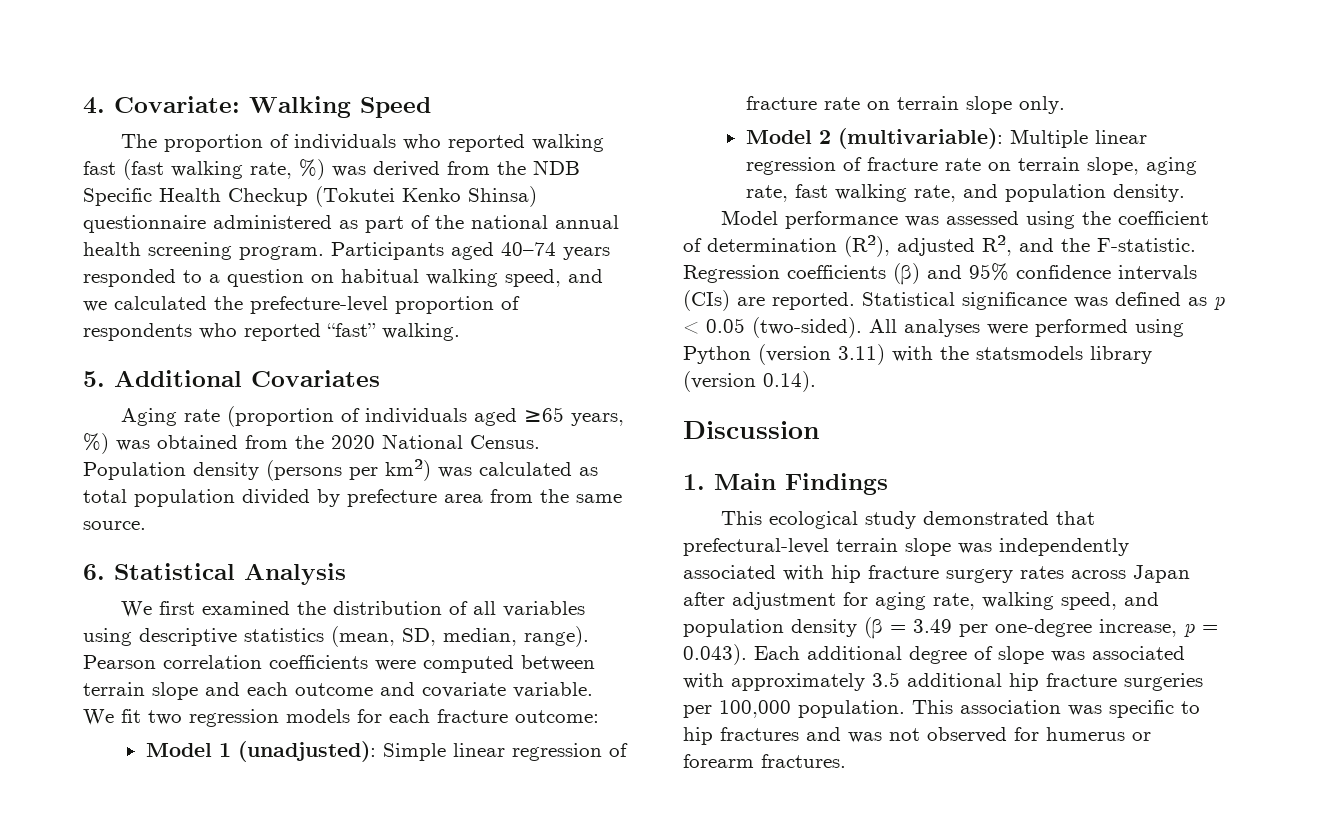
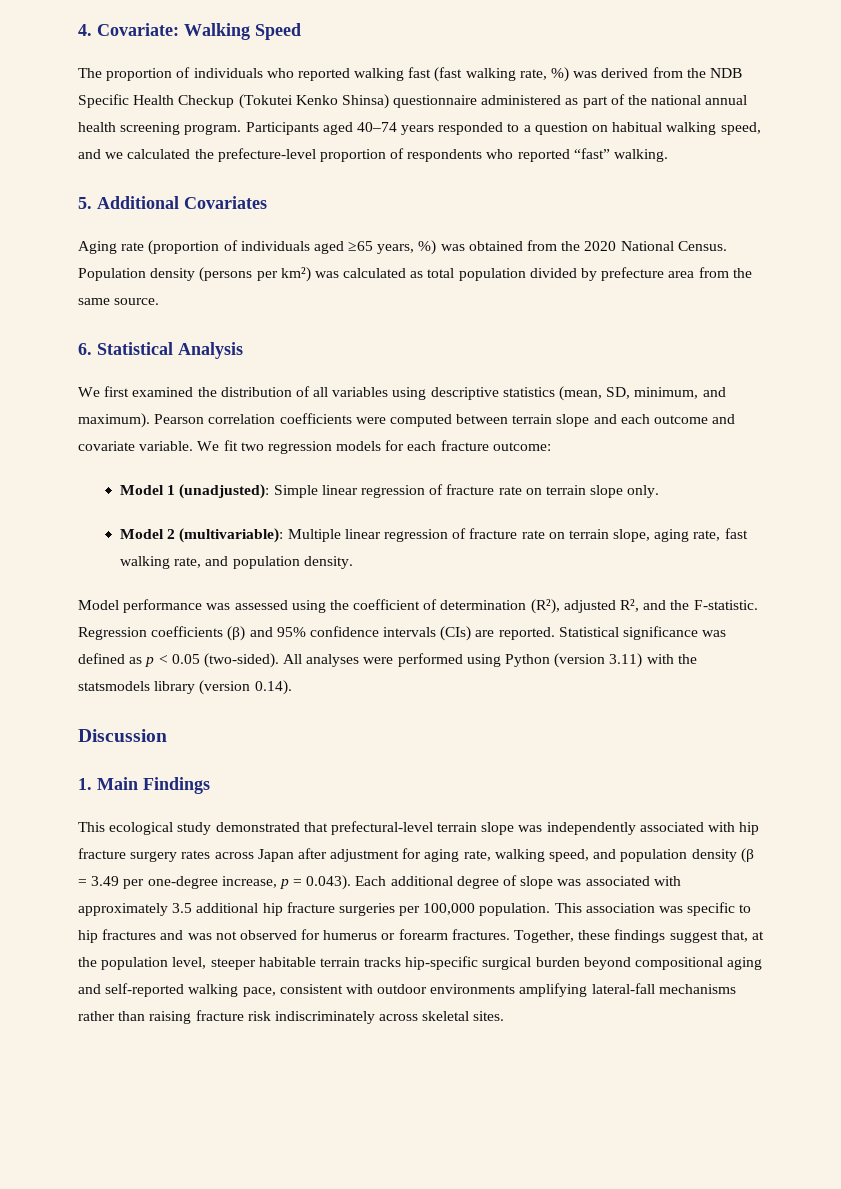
[443,626,589,647] median, range). -> [634,387,726,399] [78,413,150,428] minimum, and maximum).
(846, 761) none -> [514,929,764,943] [78,956,763,970] [78,983,736,997] [78,1010,505,1024] Together, these findings suggest that, at the population level, steeper habitable terrain tracks hip-specific surgical burden beyond compositional aging and self-reported walking pace, consistent with outdoor environments amplifying lateral-fall mechanisms rather than raising fracture risk indiscriminately across skeletal sites.

